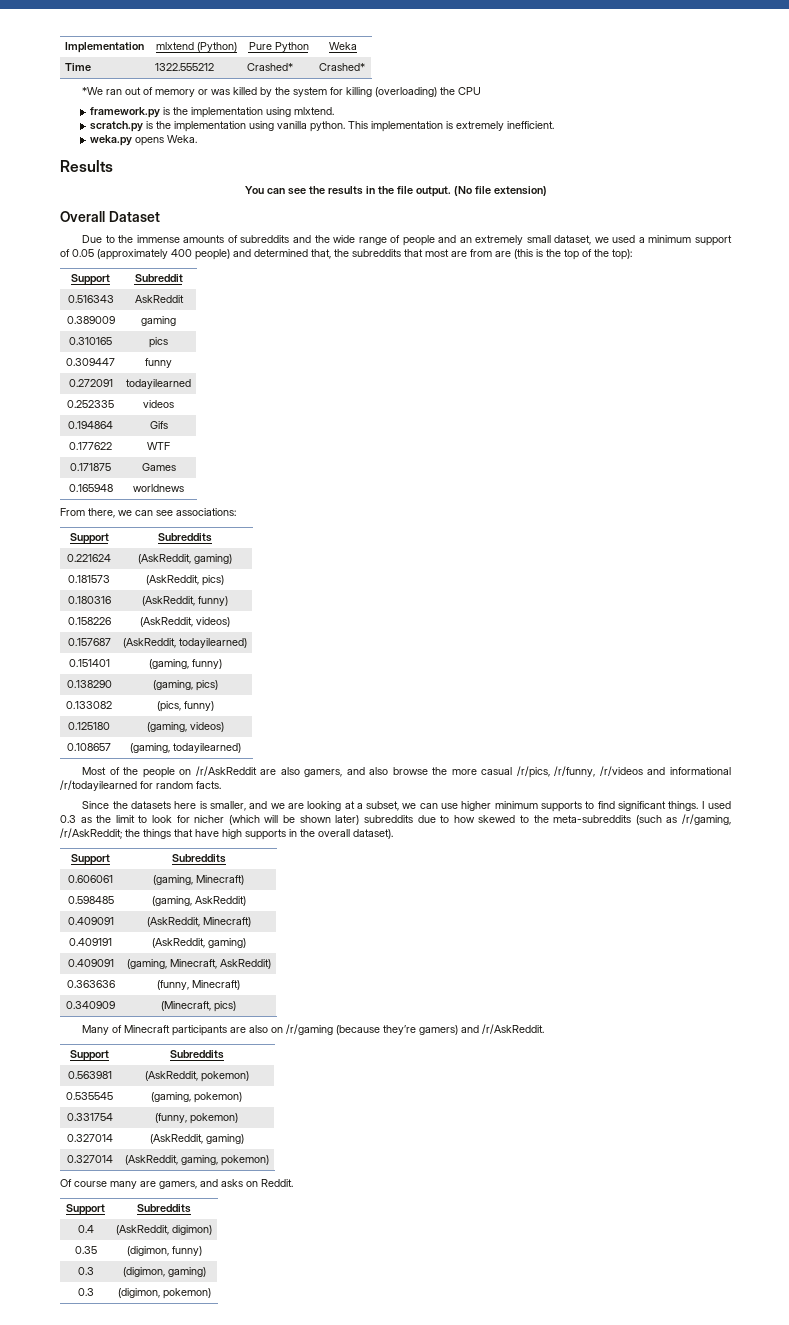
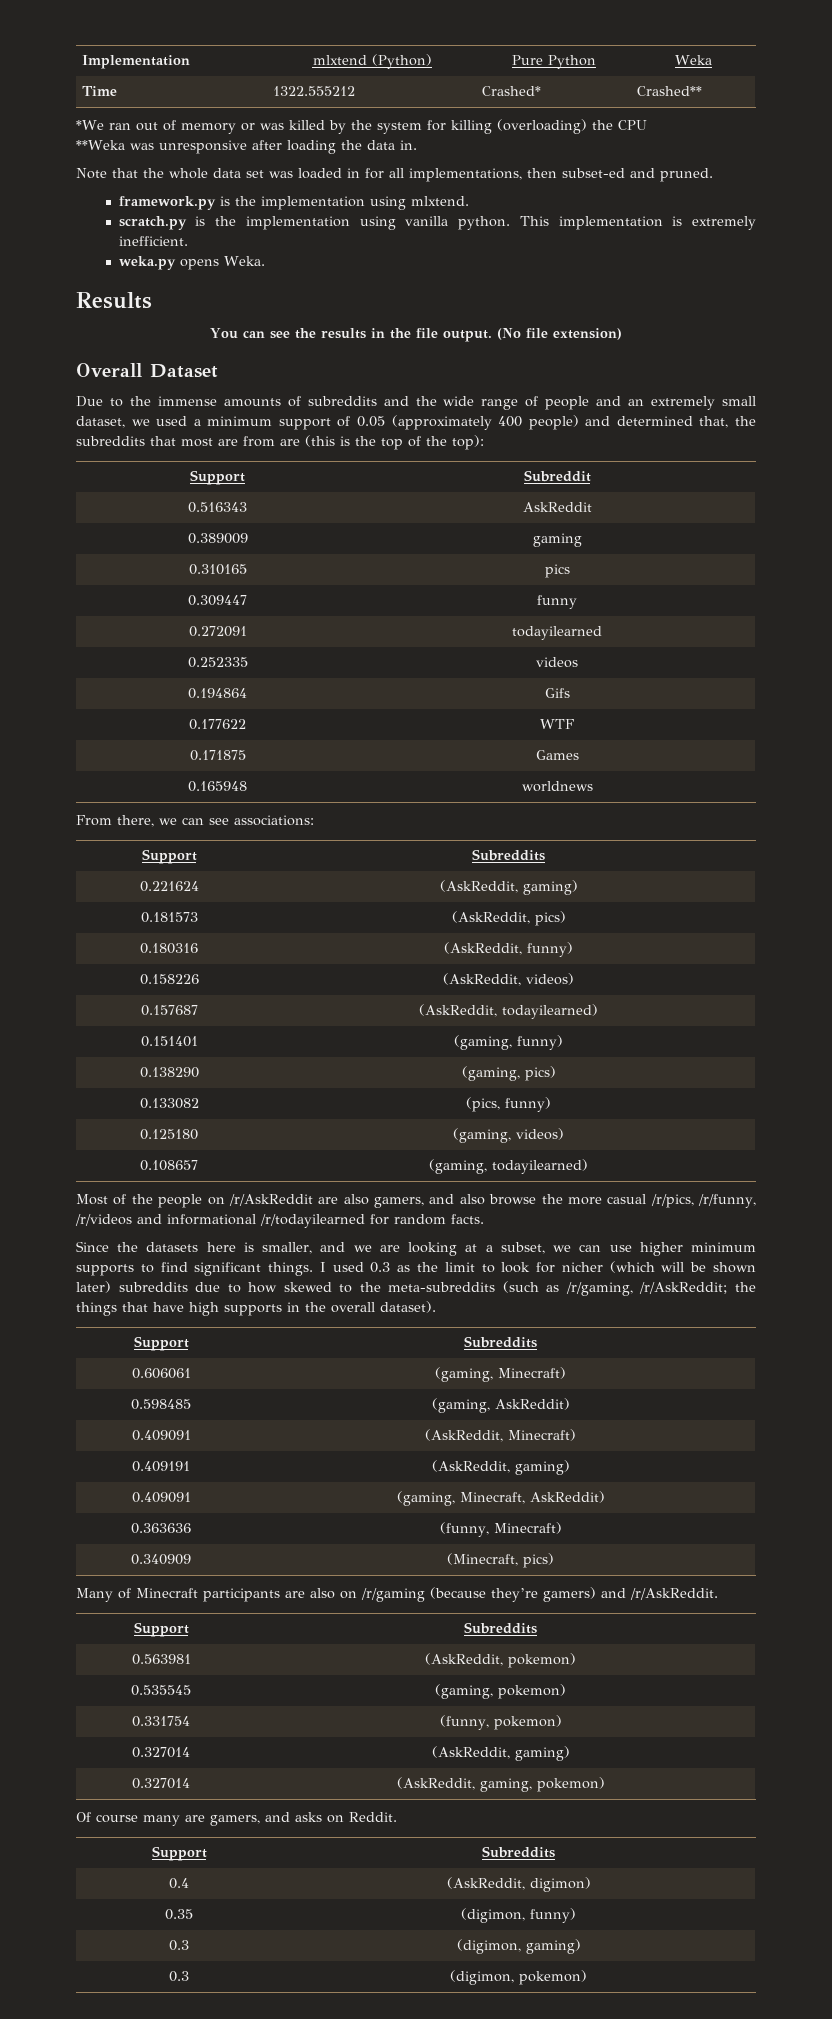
[319,63,366,71] Crashed* -> [637,86,703,96] Crashed**
(482, 91) none -> [76,140,417,154] [76,168,713,182] // **Weka was unresponsive after loading the data in. // Note that the whole data set was loaded in for all implementations, then subset-ed and pruned.

